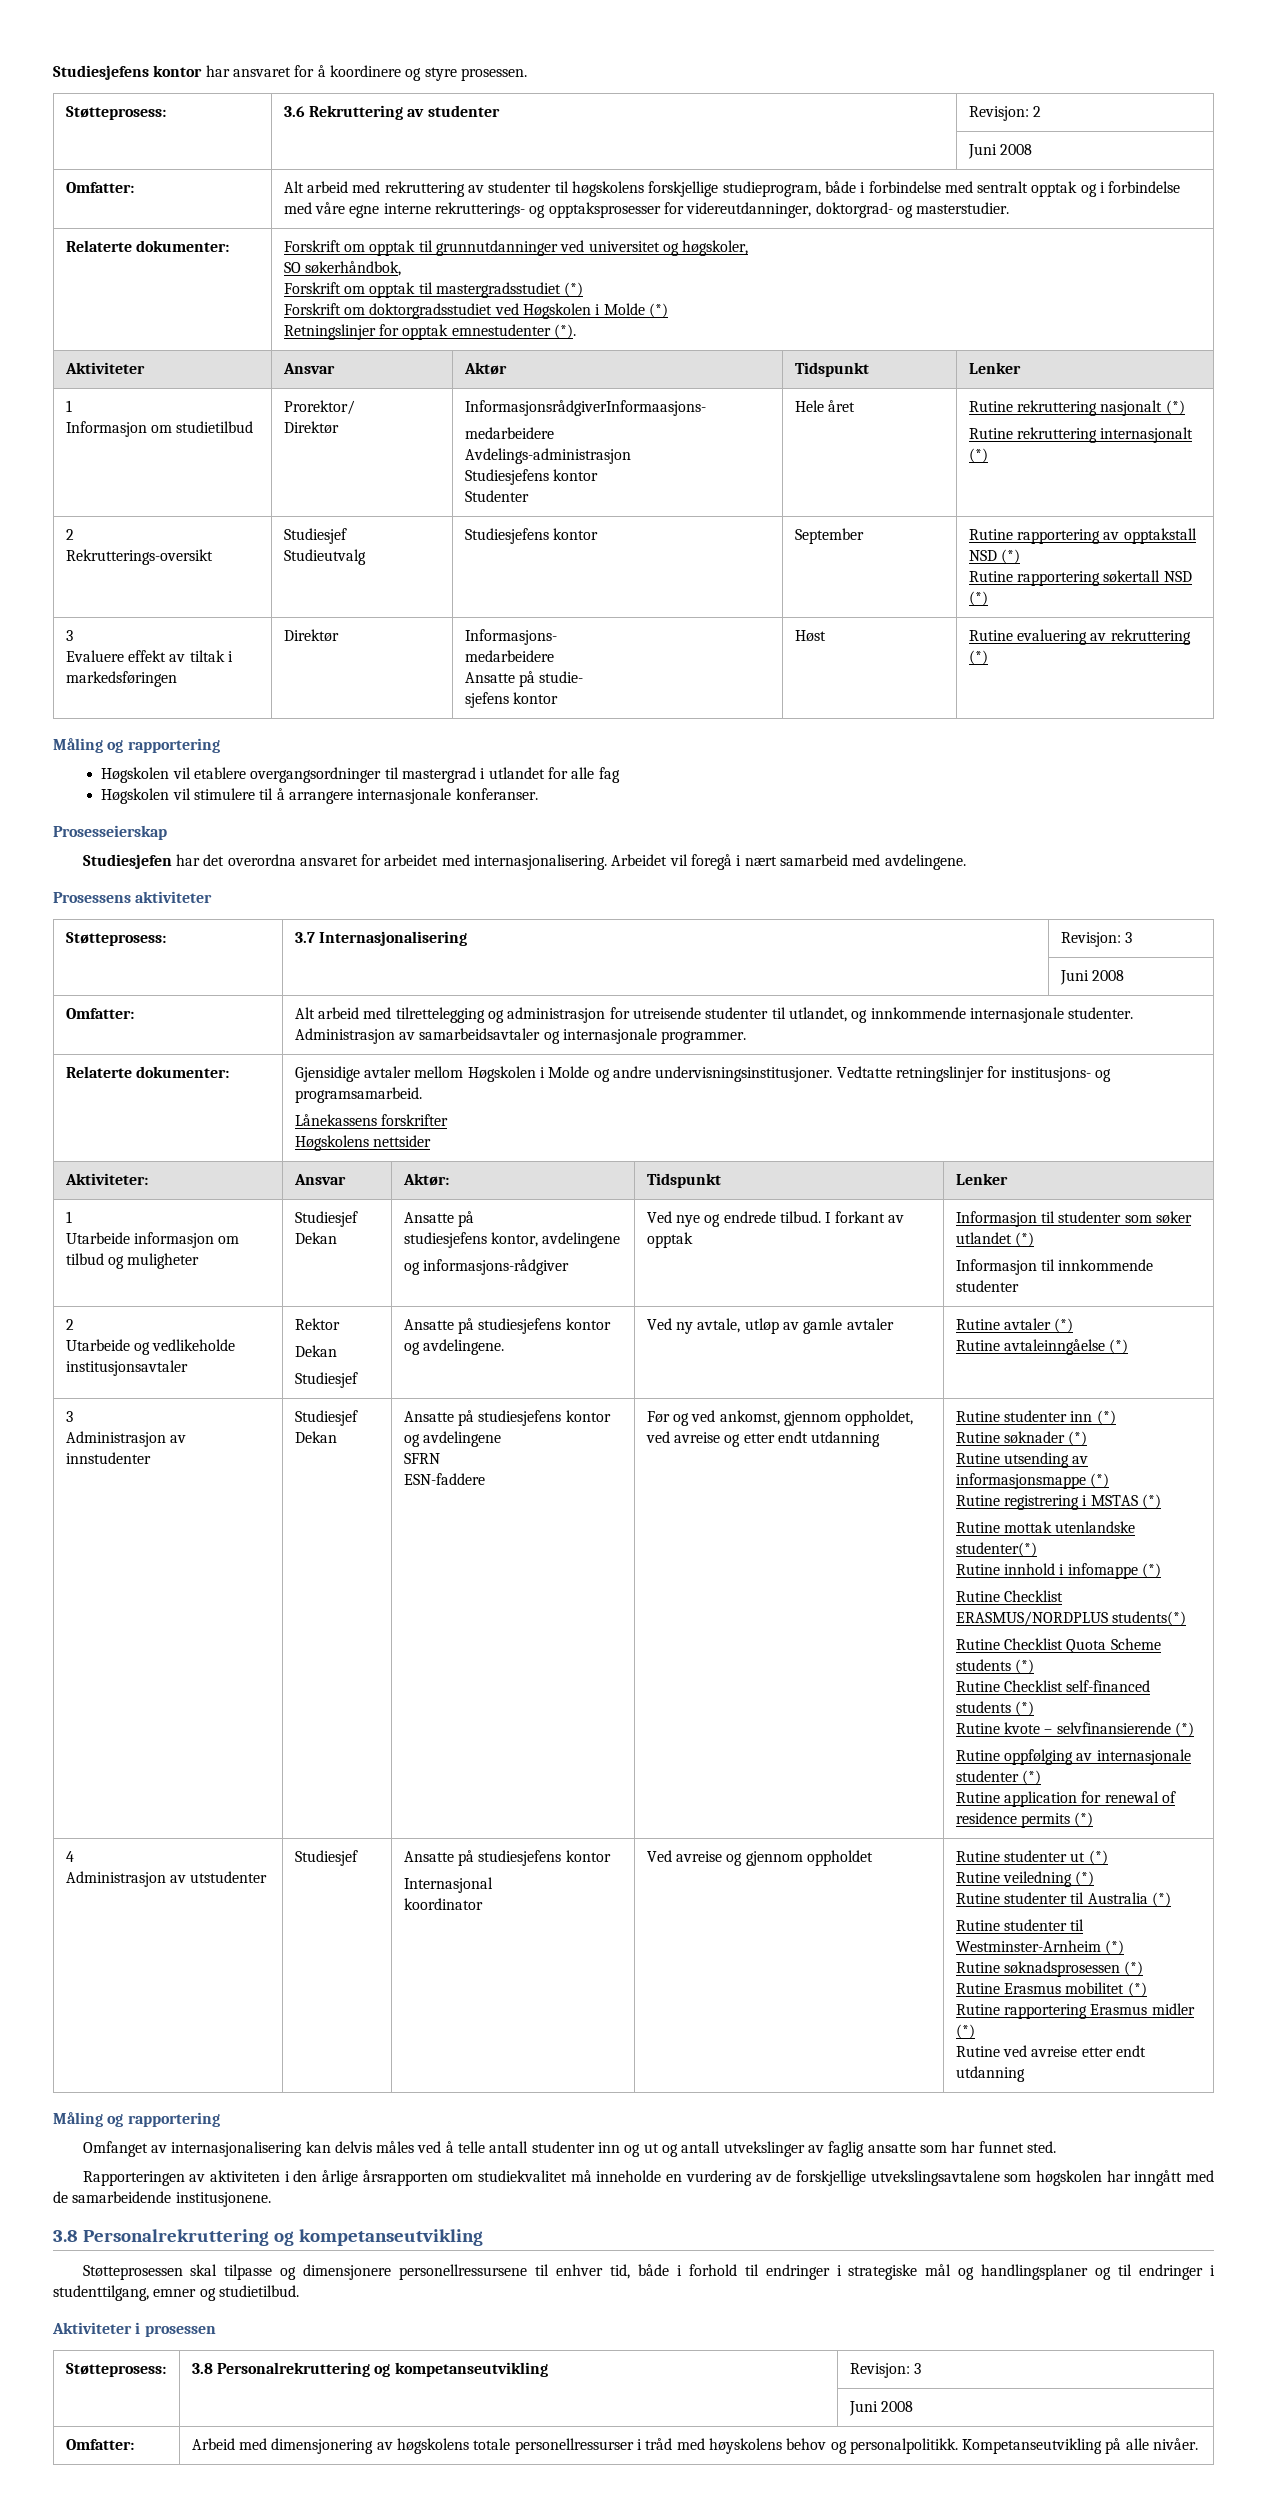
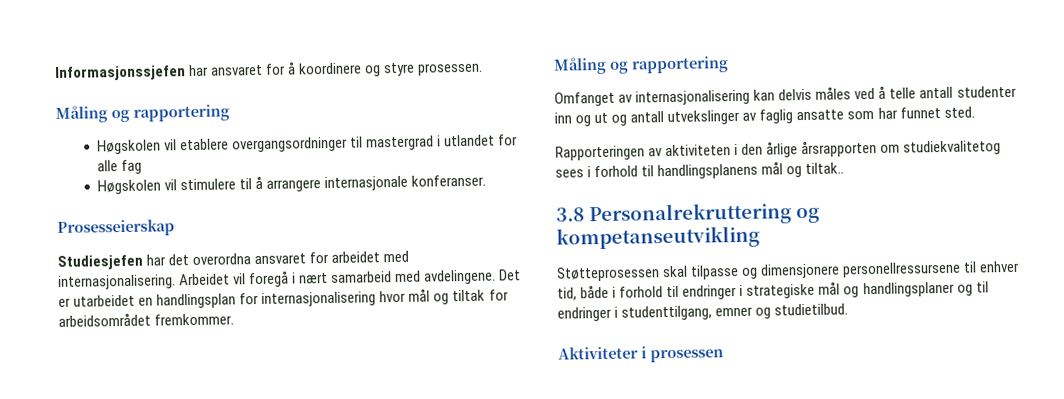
[53,65,203,80] Studiesjefens kontor -> [55,65,186,81] Informasjonssjefen
[65,106,166,120] [283,105,500,120] [968,106,1042,121] [967,144,1033,159] [65,182,134,193] [283,181,1181,197] [283,202,1010,218] [65,240,230,252] [283,240,749,256] [283,261,402,276] [283,282,584,298] [283,303,668,319] [283,324,576,340] [64,362,145,374] [282,363,335,374] [463,362,507,375] [794,362,869,377] [968,362,1021,374] [65,400,72,412] [65,421,254,437] [283,400,355,415] [283,421,339,434] [464,400,706,416] [464,427,554,439] [464,448,631,464] [464,469,599,485] [464,490,529,502] [794,400,856,412] [968,400,1185,416] [968,427,1194,443] [968,448,988,463] [65,529,74,540] [65,549,213,565] [283,528,347,544] [283,549,366,565] [464,528,599,544] [794,528,864,544] [968,528,1197,544] [968,549,1021,564] [968,570,1192,586] [968,591,988,606] [65,630,73,641] [65,650,233,662] [65,671,177,687] [283,629,339,642] [464,629,557,645] [464,650,554,662] [464,671,584,687] [464,692,559,708] [794,630,826,642] [968,629,1191,645] [968,650,988,665] // Støtteprosess: | 3.6 Rekruttering av studenter | Revisjon: 2 // | | Juni 2008 // Omfatter: | Alt arbeid med rekruttering av studenter til høgskolens forskjellige studieprogram, både i forbindelse med sentralt opptak og i forbindelse med våre egne interne rekrutterings- og opptaksprosesser for videreutdanninger, doktorgrad- og masterstudier. // Relaterte dokumenter: | Forskrift om opptak til grunnutdanninger ved universitet og høgskoler, // SO søkerhåndbok, // Forskrift om opptak til mastergradsstudiet (*) // Forskrift om doktorgradsstudiet ved Høgskolen i Molde (*) // Retningslinjer for opptak emnestudenter (*). // Aktiviteter | Ansvar | Aktør | Tidspunkt | Lenker // 1 // Informasjon om studietilbud | Prorektor/ // Direktør | InformasjonsrådgiverInformaasjons- // medarbeidere // Avdelings-administrasjon // Studiesjefens kontor // Studenter | Hele året | Rutine rekruttering nasjonalt (*) // Rutine rekruttering internasjonalt (*) // 2 // Rekrutterings-oversikt | Studiesjef // Studieutvalg | Studiesjefens kontor | September | Rutine rapportering av opptakstall NSD (*) // Rutine rapportering søkertall NSD (*) // 3 // Evaluere effekt av tiltak i markedsføringen | Direktør | Informasjons- // medarbeidere // Ansatte på studie- // sjefens kontor | Høst | Rutine evaluering av rekruttering (*) -> (484, 69) none
[53,891,213,903] [65,932,166,946] [294,931,468,946] [1060,932,1133,947] [1059,970,1125,985] [65,1008,134,1019] [294,1007,1134,1023] [294,1028,747,1044] [65,1066,230,1078] [294,1066,1111,1082] [294,1087,422,1103] [294,1114,449,1126] [294,1135,432,1151] [64,1173,148,1185] [293,1174,346,1185] [402,1173,449,1186] [646,1173,721,1188] [955,1173,1008,1185] [65,1211,72,1223] [65,1232,240,1248] [65,1253,200,1269] [294,1211,358,1227] [294,1232,337,1244] [403,1211,475,1227] [403,1232,621,1248] [403,1259,570,1275] [646,1211,904,1227] [646,1232,693,1248] [955,1211,1192,1227] [955,1232,1035,1247] [955,1259,1154,1275] [955,1280,1019,1292] [65,1319,74,1330] [65,1339,236,1355] [65,1360,188,1376] [294,1318,340,1330] [294,1345,337,1357] [294,1372,358,1388] [403,1318,611,1334] [403,1339,505,1355] [646,1318,894,1334] [955,1318,1074,1333] [955,1339,1129,1355] [65,1411,73,1422] [65,1431,187,1447] [65,1452,151,1464] [294,1410,358,1426] [294,1431,337,1443] [403,1410,611,1426] [403,1431,502,1447] [403,1453,440,1464] [403,1473,485,1485] [646,1410,914,1426] [645,1431,881,1447] [955,1410,1116,1425] [955,1431,1088,1446] [955,1452,1089,1468] [955,1473,1110,1489] [955,1494,1161,1510] [955,1521,1136,1533] [955,1542,1037,1557] [955,1563,1161,1579] [955,1590,1064,1602] [955,1611,1187,1626] [955,1638,1161,1653] [955,1659,1035,1674] [955,1680,1151,1692] [955,1701,1035,1716] [955,1722,1194,1737] [955,1749,1191,1765] [955,1770,1042,1785] [955,1791,1176,1807] [955,1812,1094,1828] [65,1851,74,1862] [65,1871,268,1887] [294,1850,358,1866] [403,1850,611,1866] [403,1877,493,1893] [403,1898,483,1910] [646,1850,873,1866] [955,1850,1108,1865] [955,1871,1095,1887] [955,1892,1171,1907] [955,1919,1085,1931] [955,1940,1125,1955] [955,1961,1144,1977] [955,1982,1147,1997] [955,2003,1195,2019] [955,2024,975,2039] [955,2045,1146,2057] [955,2066,1025,2082] // Prosessens aktiviteter // Støtteprosess: | 3.7 Internasjonalisering | Revisjon: 3 // | | Juni 2008 // Omfatter: | Alt arbeid med tilrettelegging og administrasjon for utreisende studenter til utlandet, og innkommende internasjonale studenter. Administrasjon av samarbeidsavtaler og internasjonale programmer. // Relaterte dokumenter: | Gjensidige avtaler mellom Høgskolen i Molde og andre undervisningsinstitusjoner. Vedtatte retningslinjer for institusjons- og programsamarbeid. // Lånekassens forskrifter // Høgskolens nettsider // Aktiviteter: | Ansvar | Aktør: | Tidspunkt | Lenker // 1 // Utarbeide informasjon om tilbud og muligheter | Studiesjef Dekan | Ansatte på // studiesjefens kontor, avdelingene // og informasjons-rådgiver | Ved nye og endrede tilbud. I forkant av opptak | Informasjon til studenter som søker utlandet (*) // Informasjon til innkommende studenter // 2 // Utarbeide og vedlikeholde institusjonsavtaler | Rektor // Dekan // Studiesjef | Ansatte på studiesjefens kontor og avdelingene. | Ved ny avtale, utløp av gamle avtaler | Rutine avtaler (*) // Rutine avtaleinngåelse (*) // 3 // Administrasjon av innstudenter | Studiesjef Dekan | Ansatte på studiesjefens kontor og avdelingene // SFRN // ESN-faddere | Før og ved ankomst, gjennom oppholdet, ved avreise og etter endt utdanning | Rutine studenter inn (*) // Rutine søknader (*) // Rutine utsending av informasjonsmappe (*) // Rutine registrering i MSTAS (*) // Rutine mottak utenlandske studenter(*) // Rutine innhold i infomappe (*) // Rutine Checklist ERASMUS/NORDPLUS students(*) // Rutine Checklist Quota Scheme students (*) // Rutine Checklist self-financed students (*) // Rutine kvote – selvfinansierende (*) // Rutine oppfølging av internasjonale studenter (*) // Rutine application for renewal of residence permits (*) // 4 // Administrasjon av utstudenter | Studiesjef | Ansatte på studiesjefens kontor // Internasjonal // koordinator | Ved avreise og gjennom oppholdet | Rutine studenter ut (*) // Rutine veiledning (*) // Rutine studenter til Australia (*) // Rutine studenter til Westminster-Arnheim (*) // Rutine søknadsprosessen (*) // Rutine Erasmus mobilitet (*) // Rutine rapportering Erasmus midler (*) // Rutine ved avreise etter endt utdanning -> [499,269,522,281] [58,288,509,309] [58,312,235,327] Det er utarbeidet en handlingsplan for internasjonalisering hvor mål og tiltak for arbeidsområdet fremkommer.
[478,2170,1215,2186] [53,2191,271,2207] studiekvalitet må inneholde en vurdering av de forskjellige utvekslingsavtalene som høgskolen har inngått med de samarbeidende institusjonene. -> [903,140,1002,156] [555,161,845,180] studiekvalitetog sees i forhold til handlingsplanens mål og tiltak..
[65,2363,166,2377] [191,2362,548,2377] [849,2363,922,2378] [848,2401,914,2416] [65,2439,134,2450] [191,2438,1199,2454] // Støtteprosess: | 3.8 Personalrekruttering og kompetanseutvikling | Revisjon: 3 // | | Juni 2008 // Omfatter: | Arbeid med dimensjonering av høgskolens totale personellressurser i tråd med høyskolens behov og personalpolitikk. Kompetanseutvikling på alle nivåer. -> (724, 356) none

